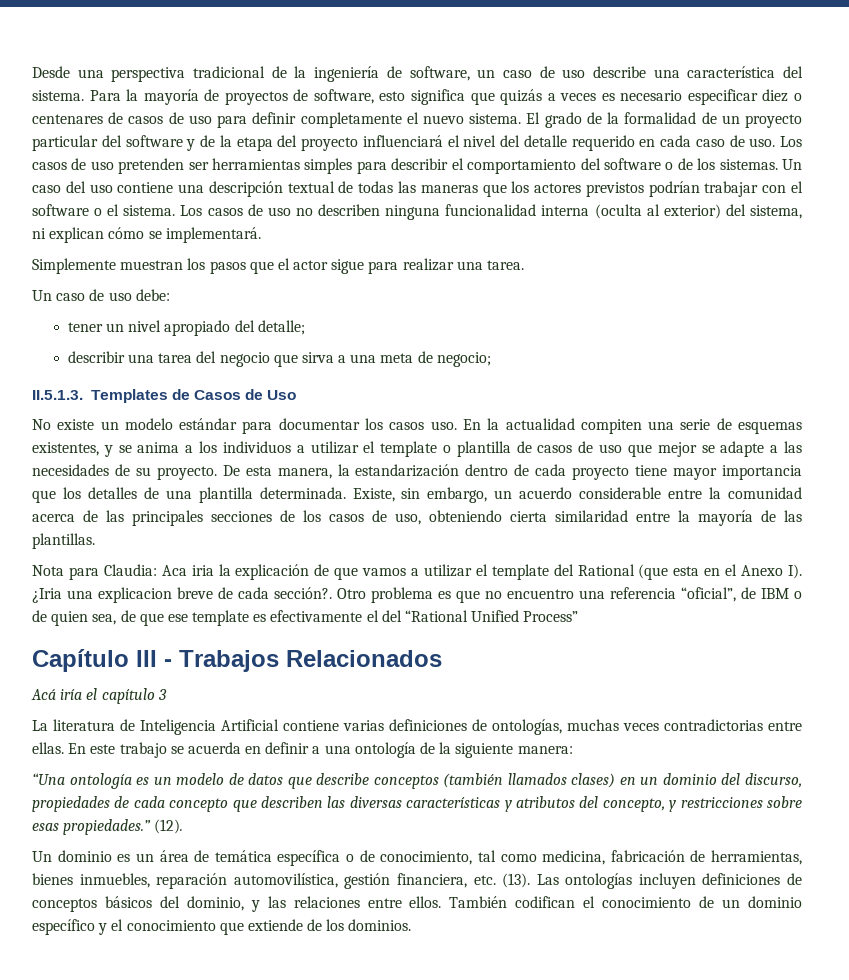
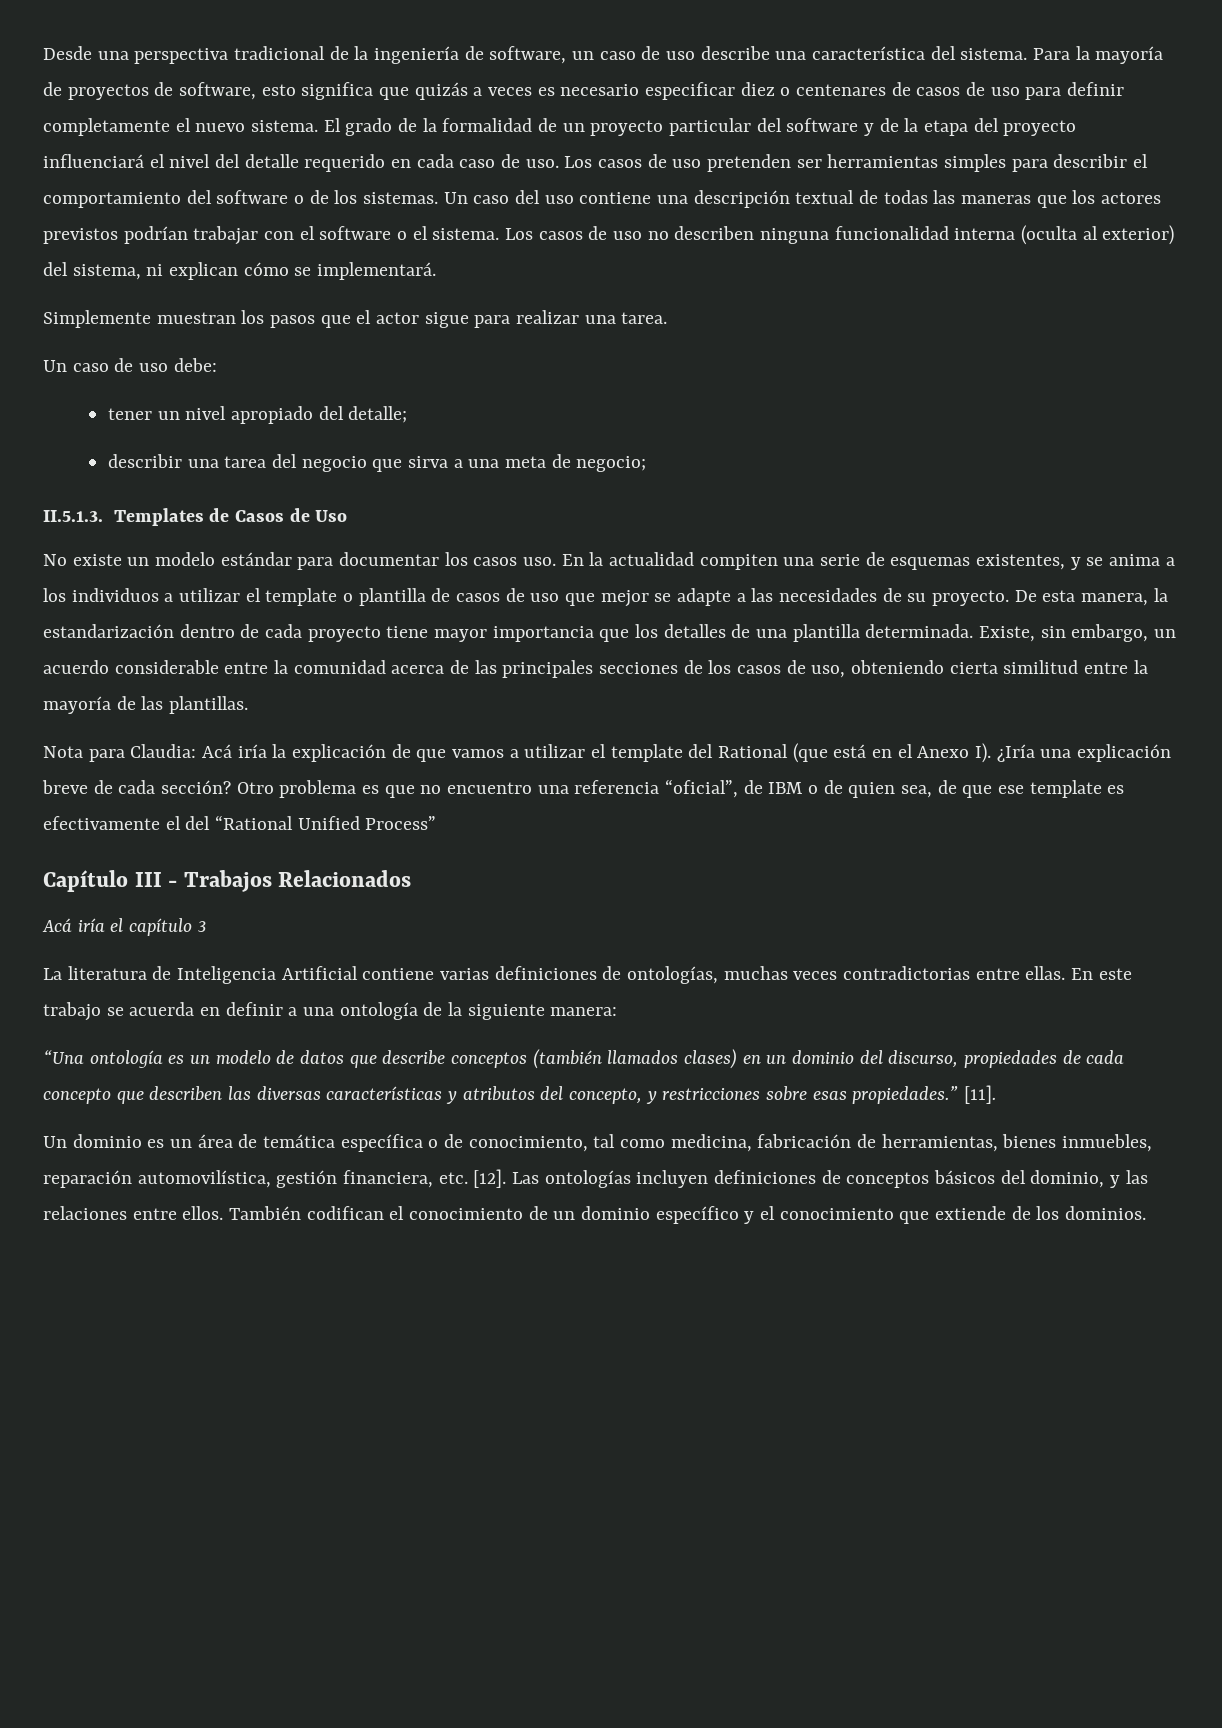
[555,510,628,522] similaridad -> [1003,660,1079,674] similitud
[161,565,214,576] Aca iria -> [202,744,267,758] Acá iría
[673,566,700,576] esta -> [833,744,867,758] está
[32,587,172,603] ¿Iria una explicacion -> [996,744,1172,762] ¿Iría una explicación
[274,587,332,599] sección?. -> [161,780,232,794] sección?
[154,819,184,834] (12). -> [964,1085,997,1104] [11].
[502,873,531,888] (13). -> [473,1169,507,1188] [12].

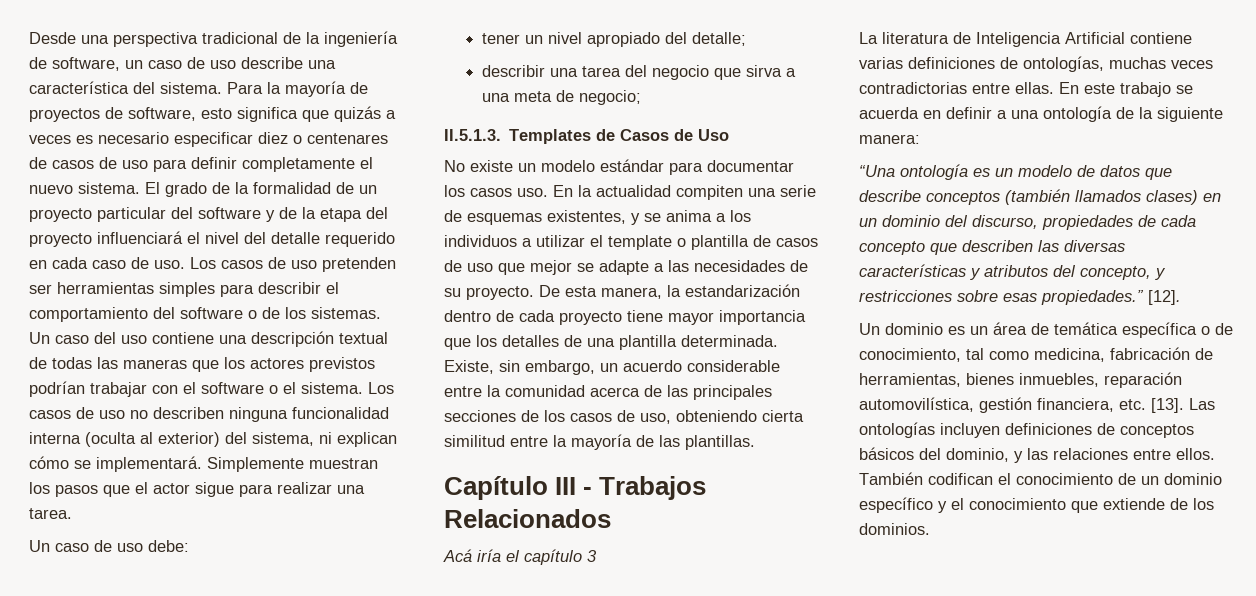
(437, 271) // -> (202, 464) none
[43,743,1172,763] [42,779,1125,798] [43,815,437,830] // Nota para Claudia: Acá iría la explicación de que vamos a utilizar el template del Rational (que está en el Anexo I). ¿Iría una explicación breve de cada sección? Otro problema es que no encuentro una referencia “oficial”, de IBM o de quien sea, de que ese template es efectivamente el del “Rational Unified Process” -> (755, 442) none
[964,1085,997,1104] [11]. -> [1148,290,1181,305] [12].
[473,1169,507,1188] [12]. -> [1151,398,1184,413] [13].

